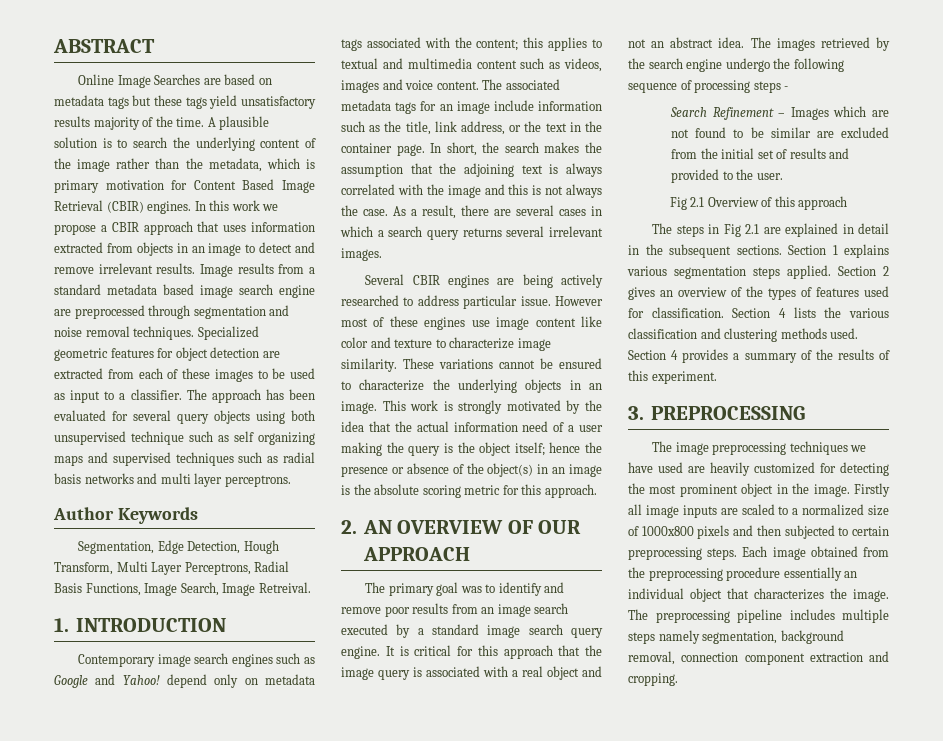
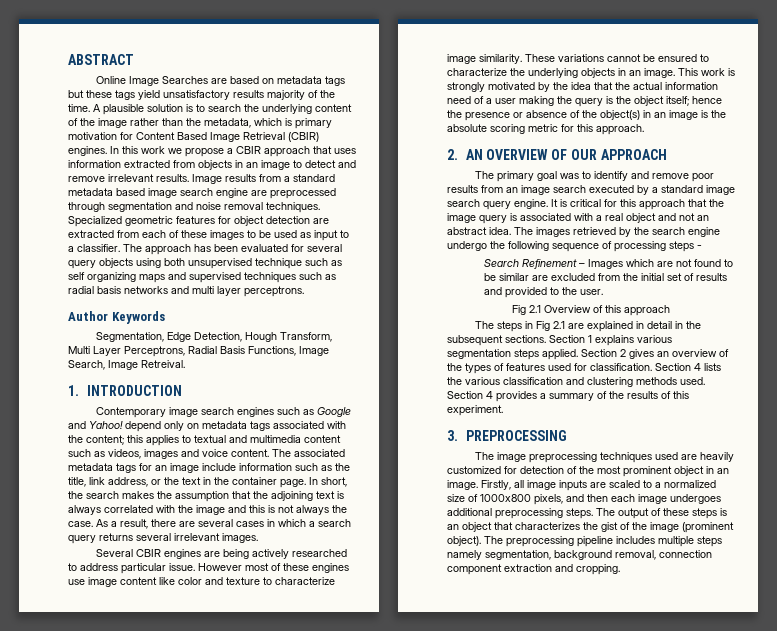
[850,445,867,452] [628,462,653,473] we have -> (653, 457) none
[840,462,889,476] detecting -> [520,466,577,474] detection of
[792,483,890,497] the image. Firstly -> [717,468,729,474] [447,480,511,490] an image. Firstly,
[697,525,730,539] pixels -> [534,494,563,505] pixels,
[784,525,889,539] [628,546,889,560] [628,567,858,581] [628,588,889,602] subjected to certain preprocessing steps. Each image obtained from the preprocessing procedure essentially an individual object that characterizes the image. -> [611,494,721,504] [447,508,727,519] [447,522,734,533] [447,536,481,546] each image undergoes additional preprocessing steps. The output of these steps is an object that characterizes the gist of the image (prominent object).

